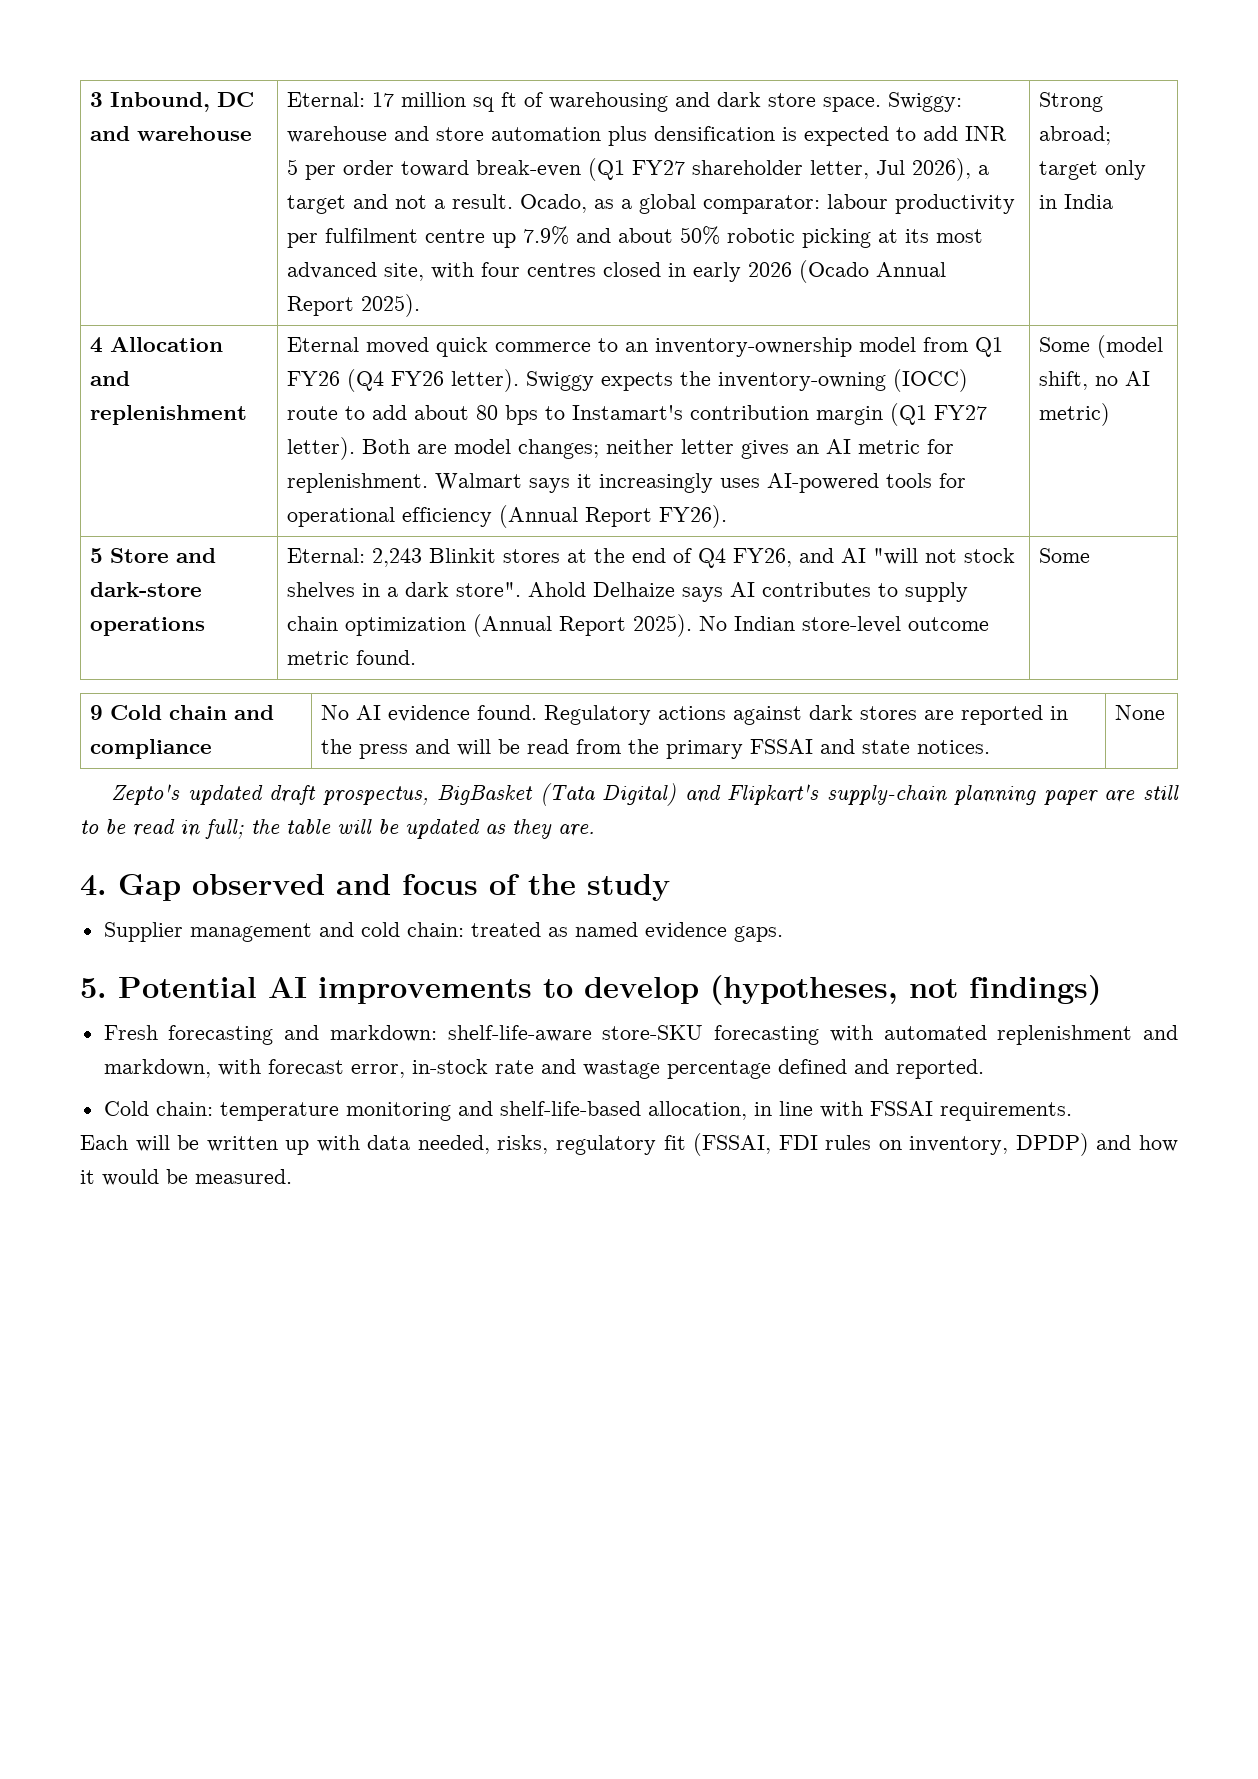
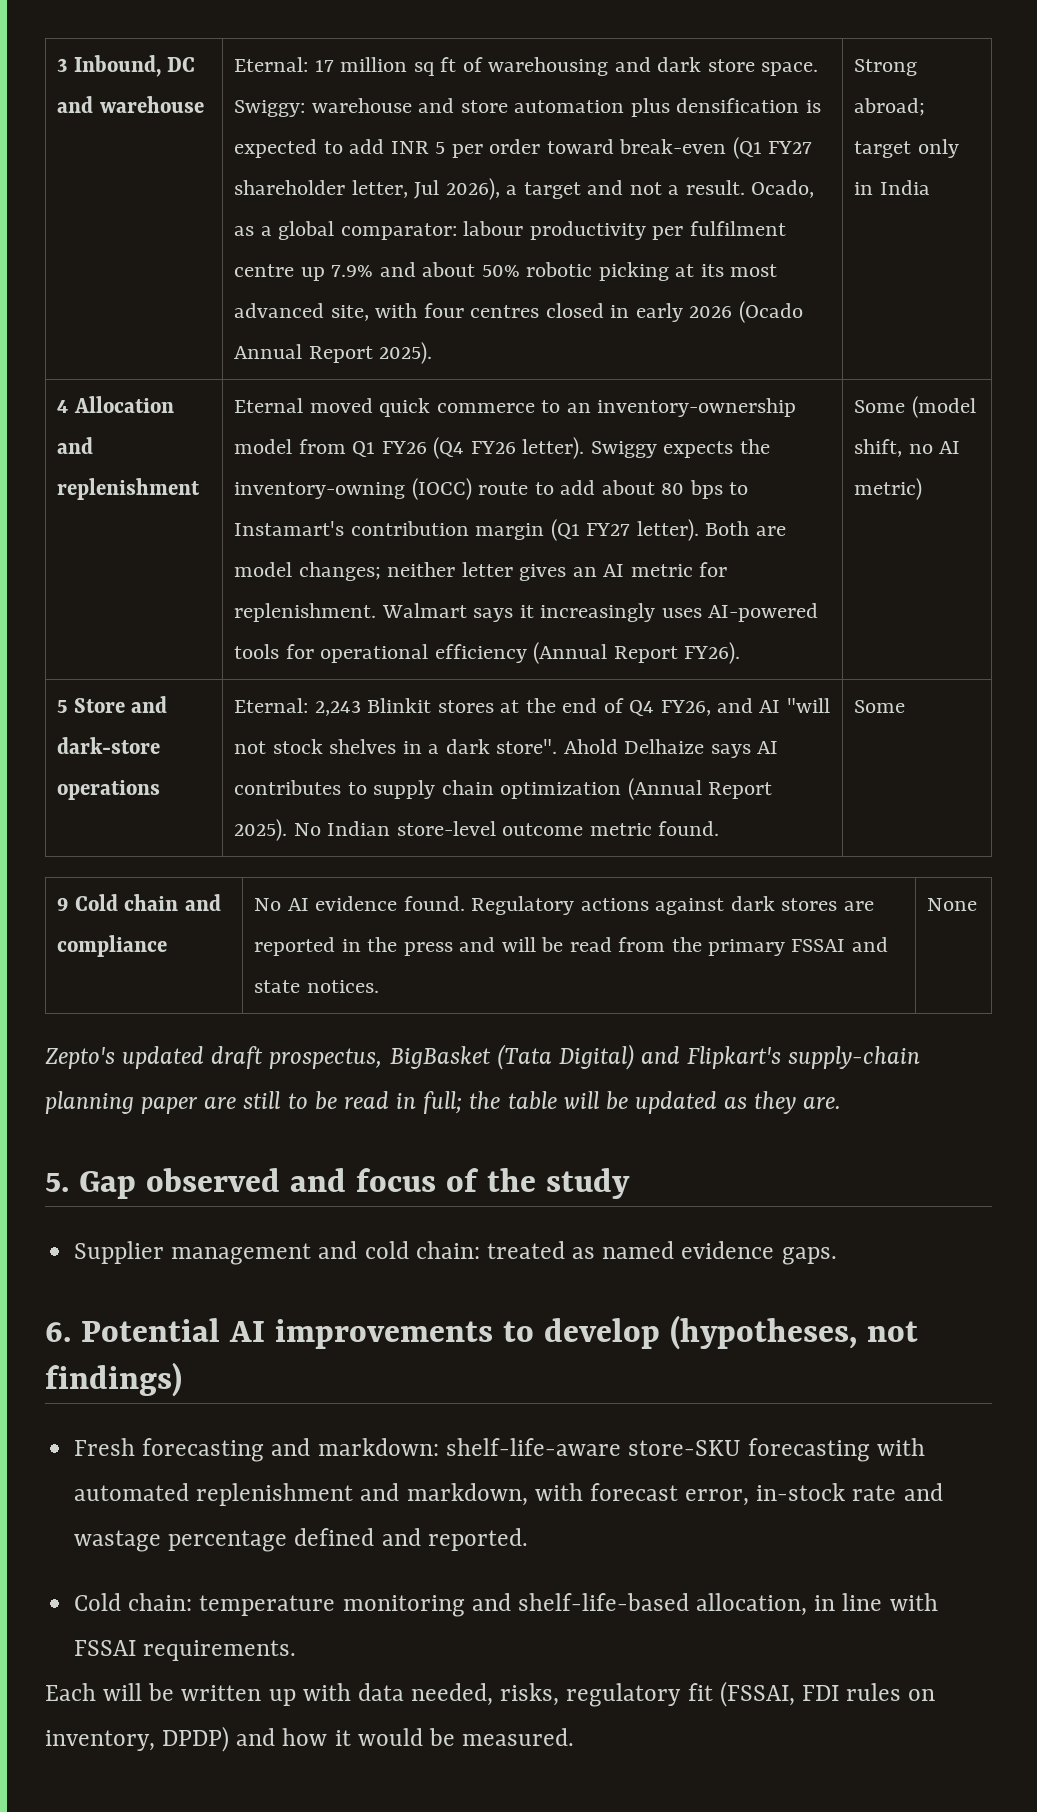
[80,875,107,896] 4. -> [45,1173,69,1192] 5.
[80,978,107,998] 5. -> [45,1322,71,1342] 6.

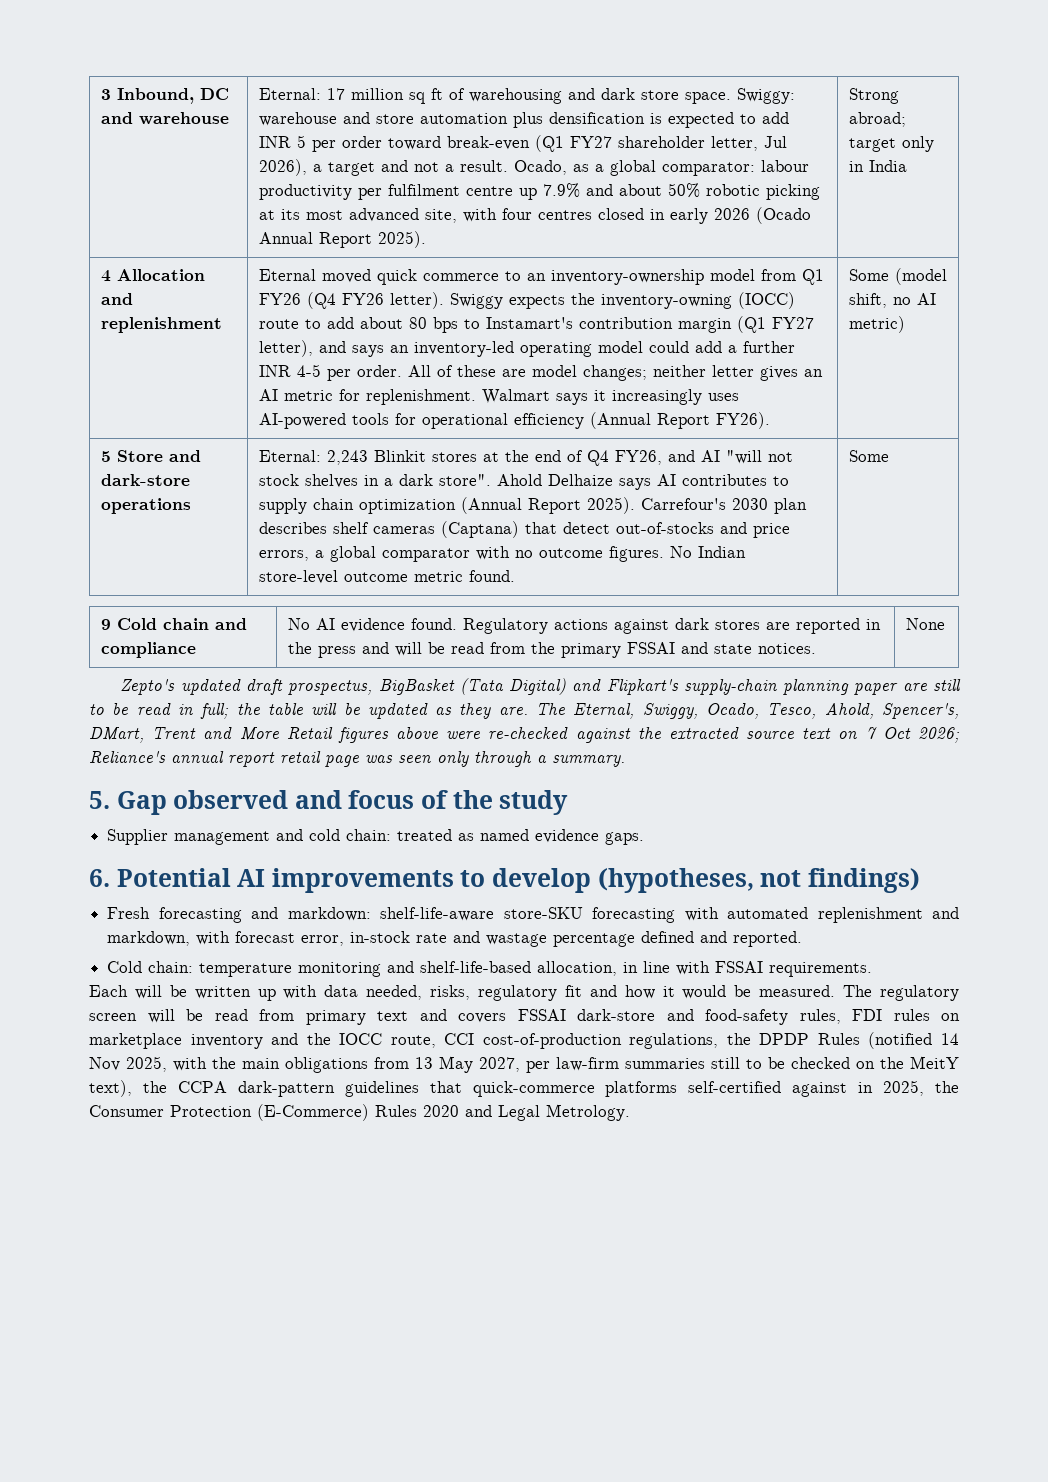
[636,519,750,541] letter). Both -> [258,340,795,357] [258,364,496,381] letter), and says an inventory-led operating model could add a further INR 4-5 per order. All of these
(288, 830) none -> [640,498,807,514] [258,521,790,538] [258,546,664,562] Carrefour's 2030 plan describes shelf cameras (Captana) that detect out-of-stocks and price errors, a global comparator with no outcome figures.
(842, 1102) none -> [536,703,959,719] [89,727,960,743] [89,751,625,767] The Eternal, Swiggy, Ocado, Tesco, Ahold, Spencer's, DMart, Trent and More Retail figures above were re-checked against the extracted source text on 7 Oct 2026; Reliance's annual report retail page was seen only through a summary.
[719,1681,936,1707] [45,1726,230,1752] (FSSAI, FDI rules on inventory, DPDP) -> (582, 991) none
(575, 1737) none -> [843,985,960,1001] [89,1009,960,1025] [89,1032,960,1049] [89,1056,959,1073] [89,1080,959,1097] [89,1104,630,1121] The regulatory screen will be read from primary text and covers FSSAI dark-store and food-safety rules, FDI rules on marketplace inventory and the IOCC route, CCI cost-of-production regulations, the DPDP Rules (notified 14 Nov 2025, with the main obligations from 13 May 2027, per law-firm summaries still to be checked on the MeitY text), the CCPA dark-pattern guidelines that quick-commerce platforms self-certified against in 2025, the Consumer Protection (E-Commerce) Rules 2020 and Legal Metrology.

